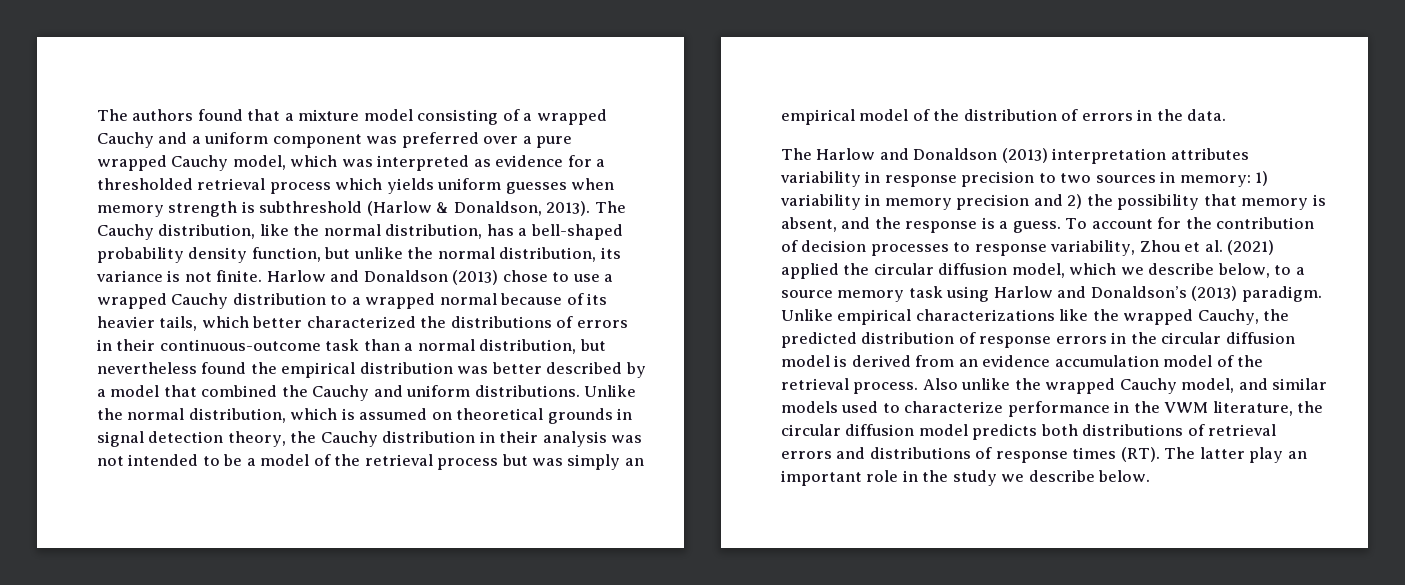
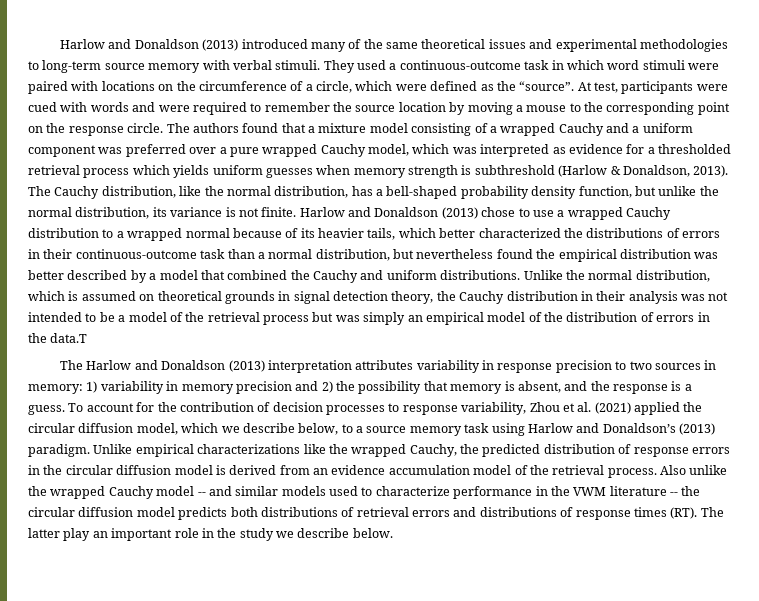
(97, 115) none -> [60,39,728,52] [28,60,719,73] [28,81,728,94] [28,102,730,115] [28,123,164,136] Harlow and Donaldson (2013) introduced many of the same theoretical issues and experimental methodologies to long-term source memory with verbal stimuli. They used a continuous-outcome task in which word stimuli were paired with locations on the circumference of a circle, which were defined as the “source”. At test, participants were cued with words and were required to remember the source location by moving a mouse to the corresponding point on the response circle.
[1187,109,1227,121] data. -> [50,333,88,343] data.T
[1181,378,1235,393] model, -> [156,486,206,496] model --
[1212,401,1293,416] literature, -> [609,486,678,496] literature --

